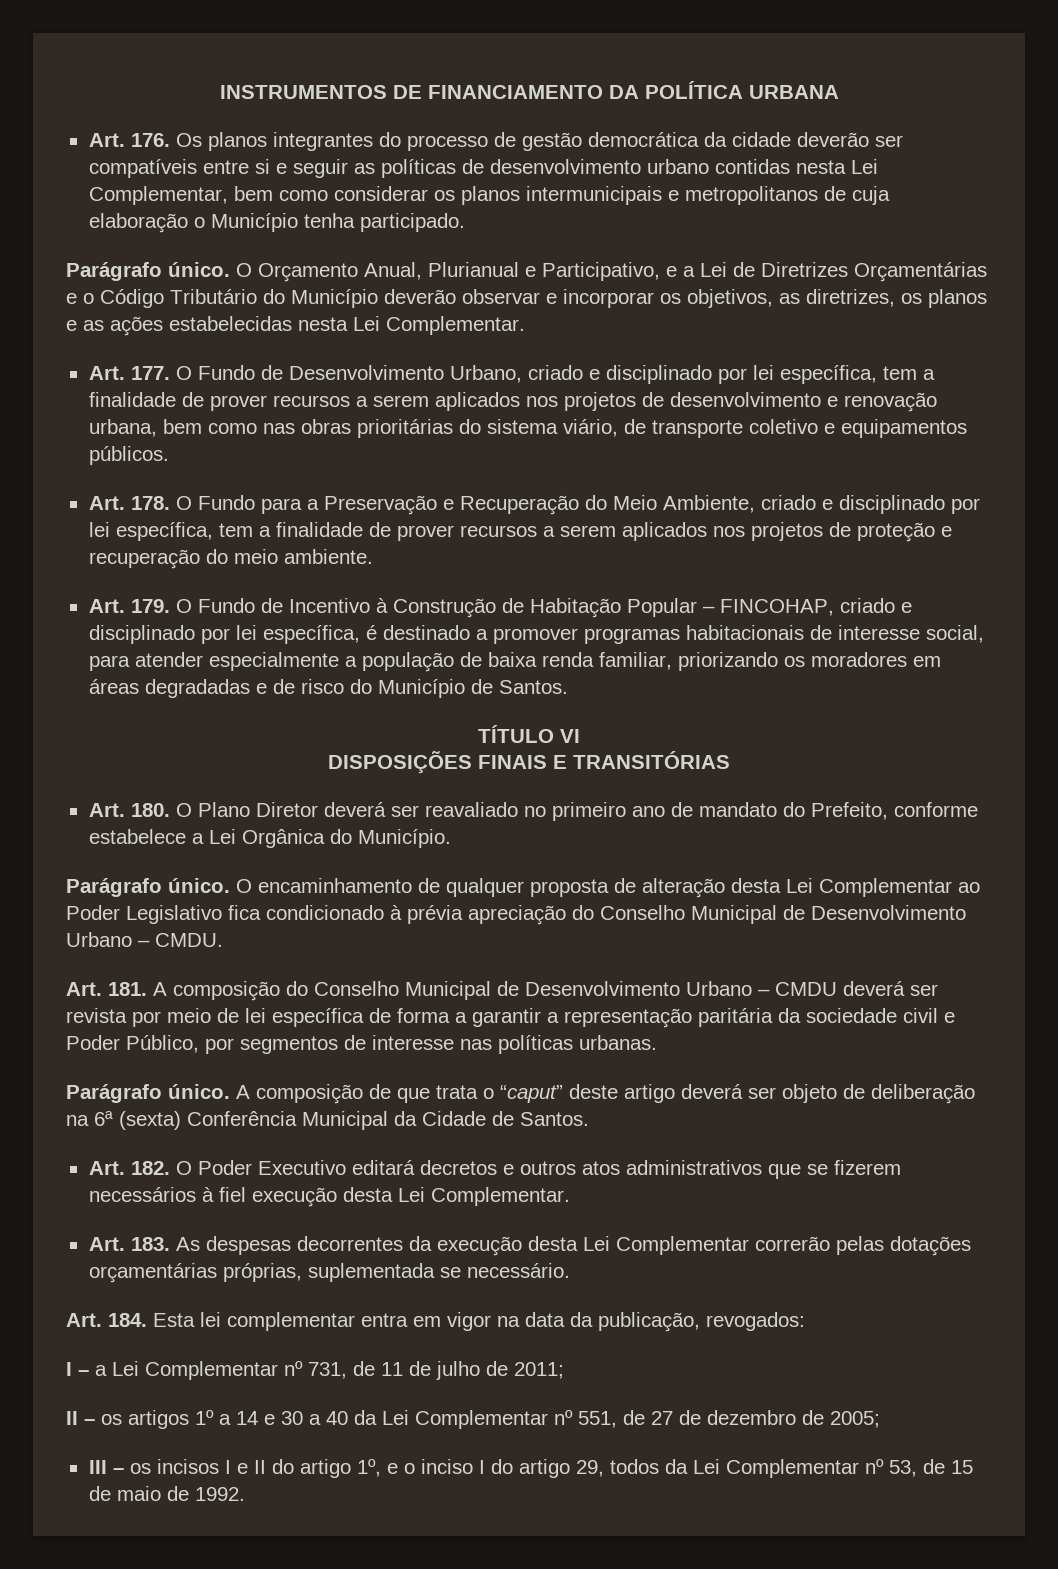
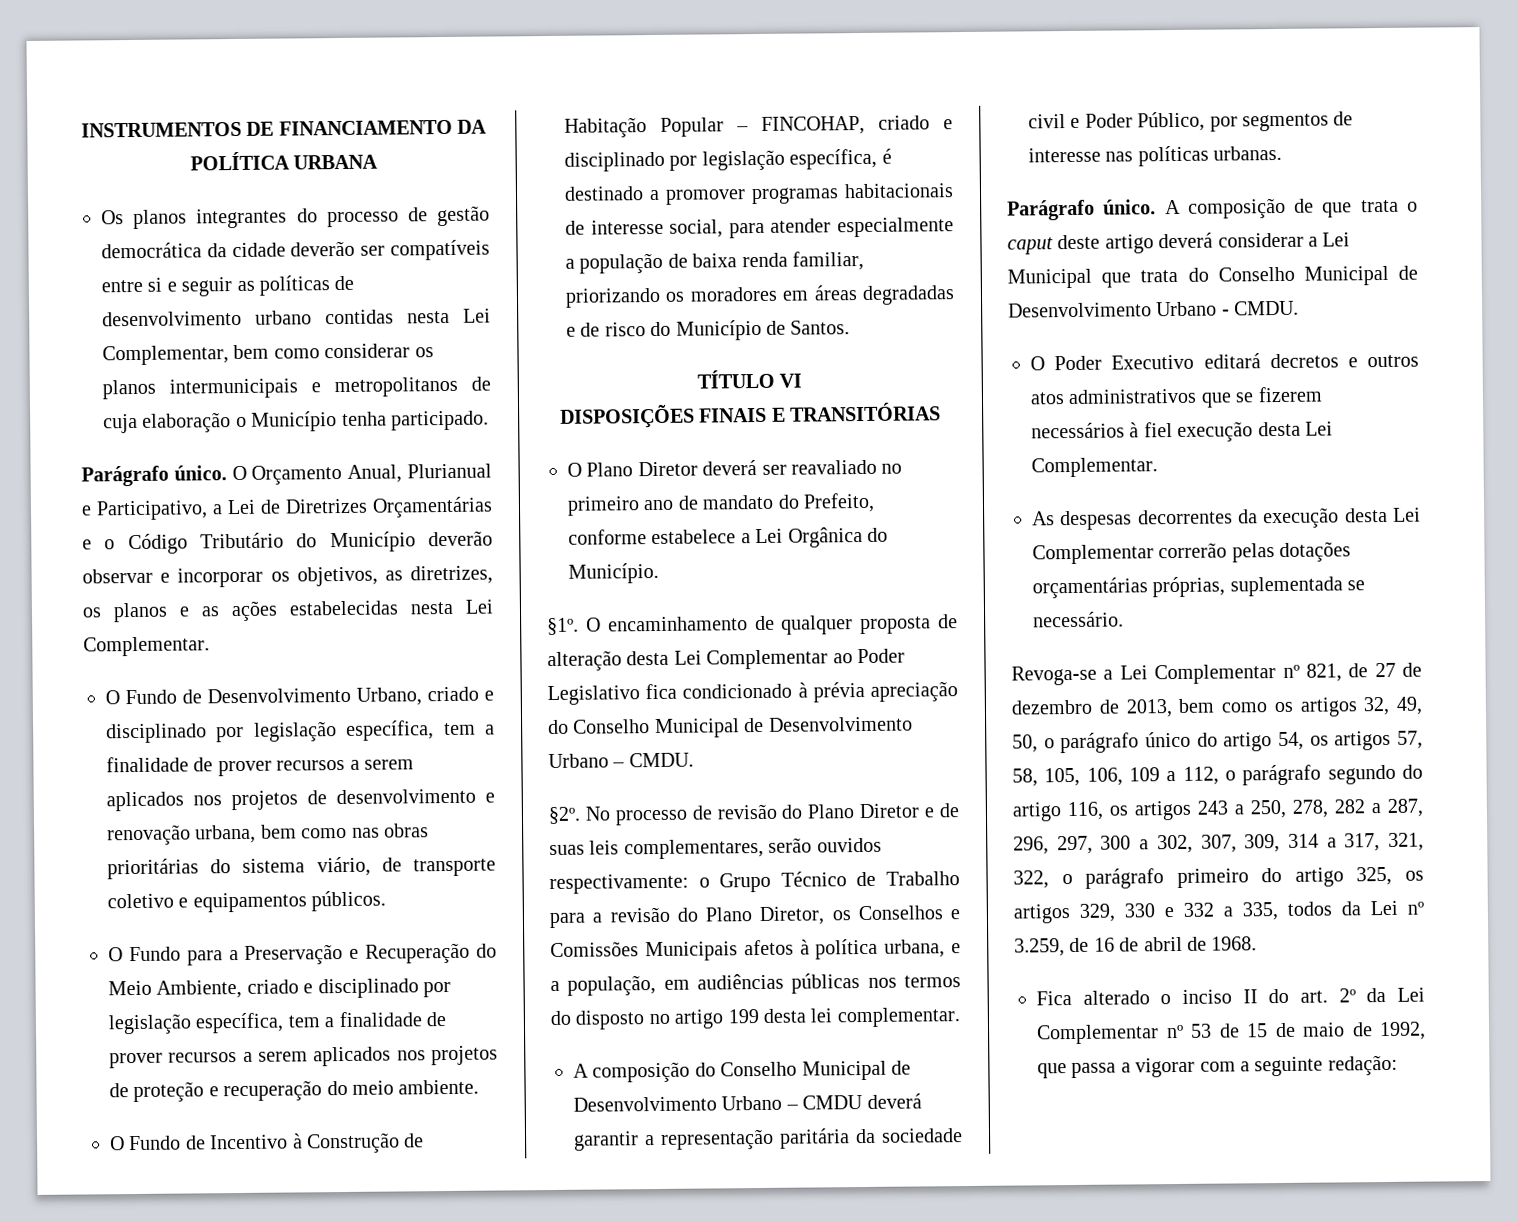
[88,133,170,147] Art. 176. -> (379, 162) none
[666,266,677,277] e -> (208, 510) none
[88,366,170,380] Art. 177. -> (210, 646) none
[752,365,774,380] lei -> [253,721,337,742] legislação
[88,496,170,510] Art. 178. -> (387, 901) none
[88,522,110,537] lei -> [108,1013,192,1035] legislação
[88,599,170,613] Art. 179. -> (480, 1087) none
[235,625,257,640] lei -> [701,149,785,171] legislação
[88,803,170,817] Art. 180. -> (942, 412) none
[66,878,230,897] Parágrafo único. -> [547,617,579,636] §1º.
[66,982,147,996] Art. 181. -> [548,803,959,826] [549,837,882,860] [549,871,960,895] [549,905,960,929] [550,938,961,962] [550,973,961,996] [550,1007,960,1030] §2º. No processo de revisão do Plano Diretor e de suas leis complementares, serão ouvidos respectivamente: o Grupo Técnico de Trabalho para a revisão do Plano Diretor, os Conselhos e Comissões Municipais afetos à política urbana, e a população, em audiências públicas nos termos do disposto no artigo 199 desta lei complementar. //
[910,984,938,996] [66,1008,467,1027] ser revista por meio de lei específica de forma a -> (922, 1101) none
[500,1085,563,1103] “caput” -> [1007,237,1053,255] caput
[748,1084,975,1104] [66,1111,589,1130] [88,1161,170,1175] ser objeto de deliberação na 6ª (sexta) Conferência Municipal da Cidade de Santos. // Art. 182. -> [1217,232,1351,248] [1007,265,1418,289] [1008,300,1300,318] considerar a Lei Municipal que trata do Conselho Municipal de Desenvolvimento Urbano - CMDU. //
[88,1237,170,1251] Art. 183. -> (1158, 467) none
[66,1312,805,1332] [66,1361,564,1380] [66,1410,617,1429] Art. 184. Esta lei complementar entra em vigor na data da publicação, revogados: // I – a Lei Complementar nº 731, de 11 de julho de 2011; // II – os artigos 1º a 14 e 30 a 40 da Lei Complementar nº 551, -> [1011,663,1342,686] Revoga-se a Lei Complementar nº 821,
[830,1411,880,1428] [88,1459,917,1478] 2005; // III – os incisos I e II do artigo 1º, e o inciso I do artigo 29, todos da Lei Complementar nº 53, -> [1125,696,1423,718] [1012,730,1423,754] [1012,764,1423,787] [1012,798,1424,822] [1013,832,1424,855] [1013,866,1424,889] [1013,900,1424,924] [1014,936,1258,957] [1036,987,1425,1006] [1036,1023,1212,1045] 2013, bem como os artigos 32, 49, 50, o parágrafo único do artigo 54, os artigos 57, 58, 105, 106, 109 a 112, o parágrafo segundo do artigo 116, os artigos 243 a 250, 278, 282 a 287, 296, 297, 300 a 302, 307, 309, 314 a 317, 321, 322, o parágrafo primeiro do artigo 325, os artigos 329, 330 e 332 a 335, todos da Lei nº 3.259, de 16 de abril de 1968. // Fica alterado o inciso II do art. 2º da Lei Complementar nº 53
[194,1487,245,1501] 1992. -> [1379,1021,1426,1041] [1037,1054,1398,1079] 1992, que passa a vigorar com a seguinte redação:

